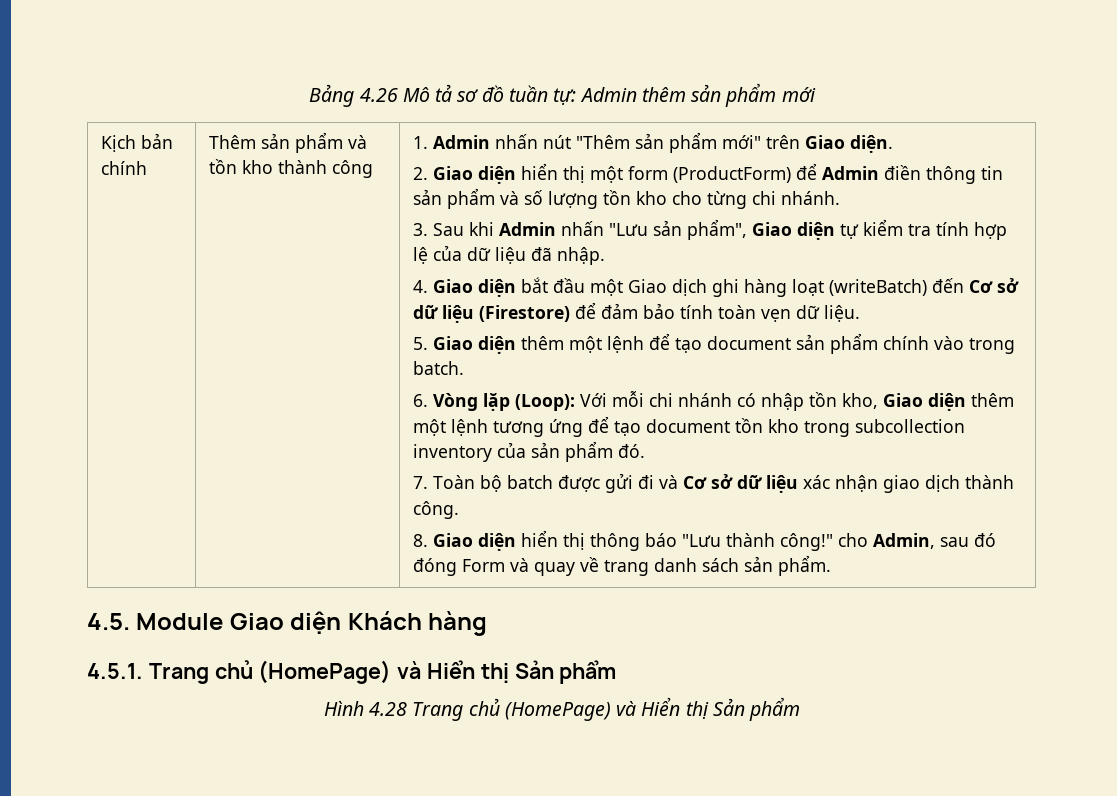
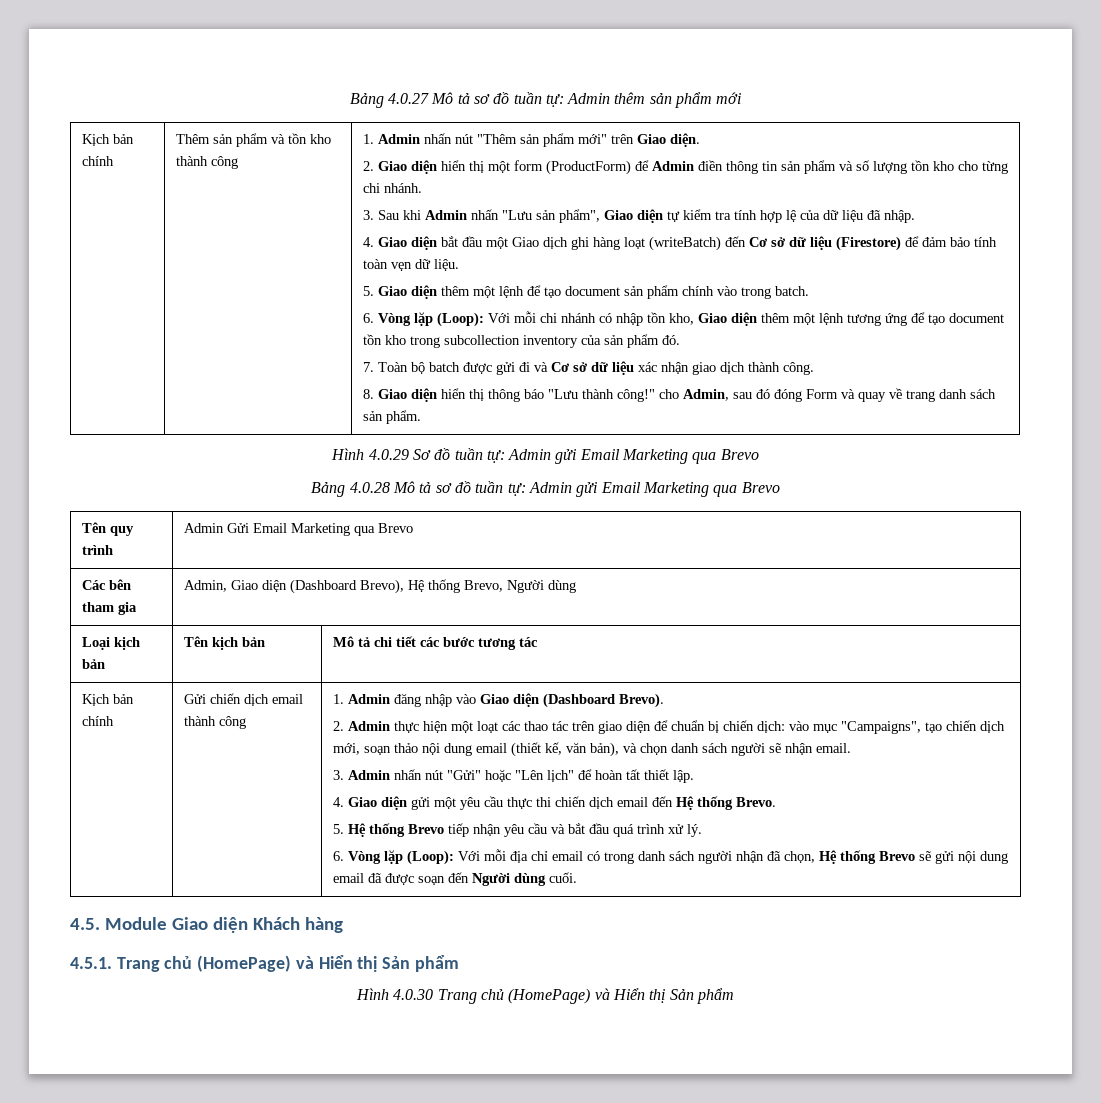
[309,84,398,107] Bảng 4.26 -> [349,93,429,108] Bảng 4.0.27
(831, 565) none -> [331,448,759,464] [311,481,780,497] [81,522,134,536] [81,545,113,555] [183,523,413,536] [81,579,131,590] [81,602,137,615] [183,579,576,594] [81,637,140,650] [81,659,105,669] [183,636,265,650] [332,636,538,650] [81,694,134,706] [81,716,114,726] [183,693,303,706] [183,716,246,729] [332,693,664,708] [332,720,1005,734] [332,742,851,757] [332,769,694,783] [332,796,776,810] [332,823,702,837] [332,849,1008,865] [332,872,577,886] // Hình 4.0.29 Sơ đồ tuần tự: Admin gửi Email Marketing qua Brevo // Bảng 4.0.28 Mô tả sơ đồ tuần tự: Admin gửi Email Marketing qua Brevo // Tên quy trình | Admin Gửi Email Marketing qua Brevo // Các bên tham gia | Admin, Giao diện (Dashboard Brevo), Hệ thống Brevo, Người dùng // Loại kịch bản | Tên kịch bản | Mô tả chi tiết các bước tương tác // Kịch bản chính | Gửi chiến dịch email thành công | 1. Admin đăng nhập vào Giao diện (Dashboard Brevo). // 2. Admin thực hiện một loạt các thao tác trên giao diện để chuẩn bị chiến dịch: vào mục "Campaigns", tạo chiến dịch mới, soạn thảo nội dung email (thiết kế, văn bản), và chọn danh sách người sẽ nhận email. // 3. Admin nhấn nút "Gửi" hoặc "Lên lịch" để hoàn tất thiết lập. // 4. Giao diện gửi một yêu cầu thực thi chiến dịch email đến Hệ thống Brevo. // 5. Hệ thống Brevo tiếp nhận yêu cầu và bắt đầu quá trình xử lý. // 6. Vòng lặp (Loop): Với mỗi địa chỉ email có trong danh sách người nhận đã chọn, Hệ thống Brevo sẽ gửi nội dung email đã được soạn đến Người dùng cuối.
[369,702,408,716] 4.28 -> [393,989,434,1000] 4.0.30

